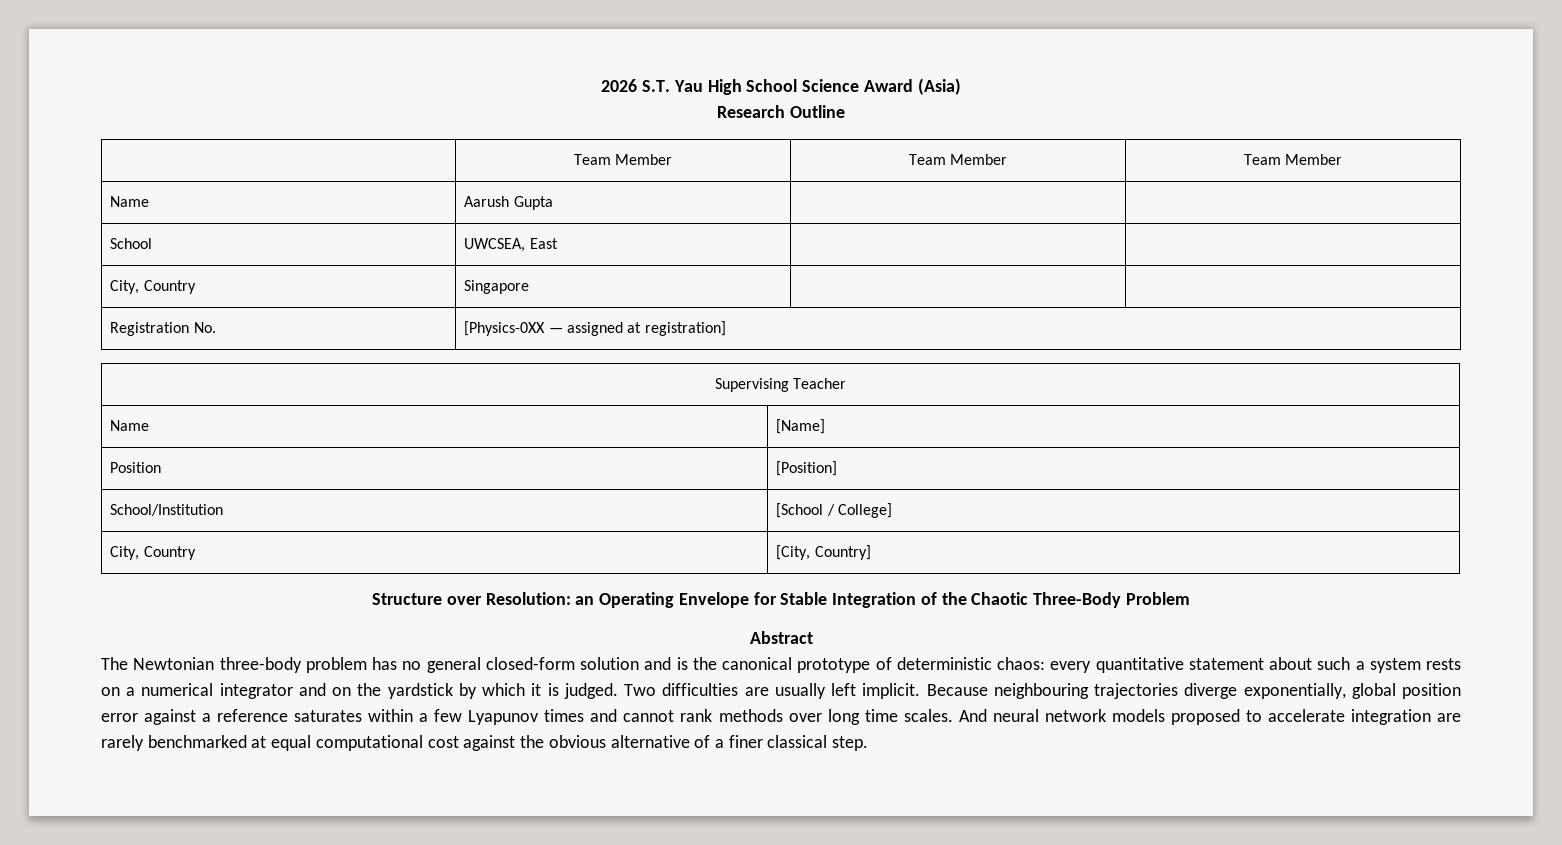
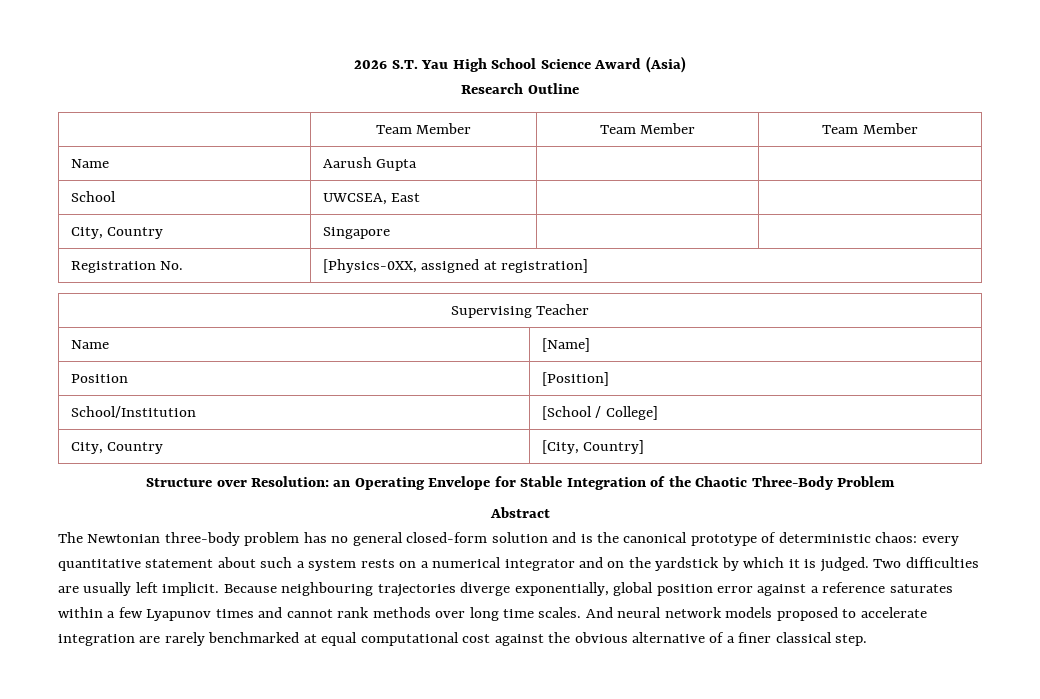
[464,321,563,336] [Physics-0XX — -> [322,259,417,273] [Physics-0XX,

